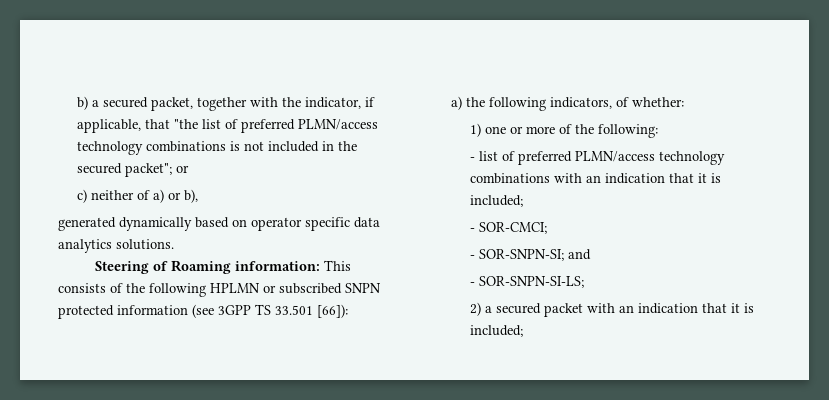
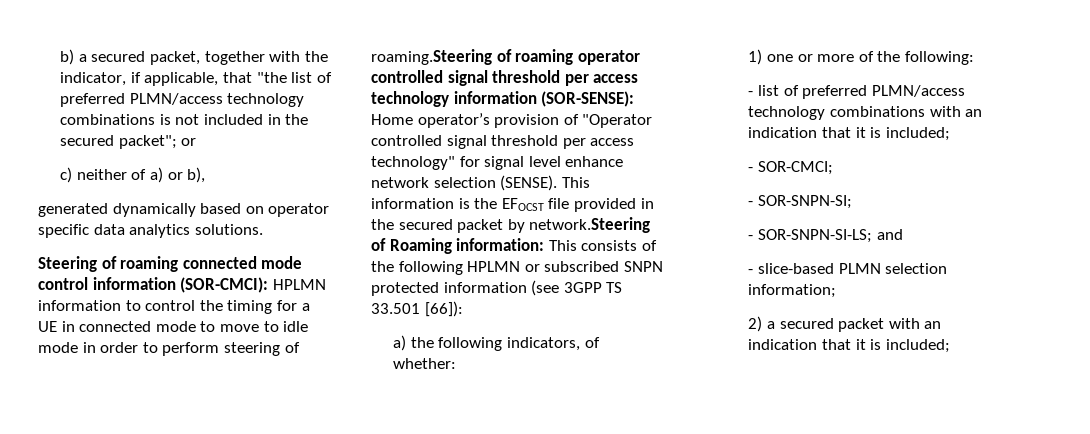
(168, 266) none -> [120,256,303,272] [38,277,326,293] [38,300,310,314] [38,321,309,332] [38,342,300,356] [371,49,640,65] [371,70,639,86] [371,91,635,107] [371,113,653,128] [371,135,635,149] [371,156,624,170] [371,175,590,191] [371,198,654,212] [371,217,651,233] [371,238,386,251] roaming connected mode control information (SOR-CMCI): HPLMN information to control the timing for a UE in connected mode to move to idle mode in order to perform steering of roaming.Steering of roaming operator controlled signal threshold per access technology information (SOR-SENSE): Home operator’s provision of "Operator controlled signal threshold per access technology" for signal level enhance network selection (SENSE). This information is the EFOCST file provided in the secured packet by network.Steering of
(565, 255) none -> [748,229,873,243] // - SOR-SNPN-SI-LS;
[479,276,585,288] SOR-SNPN-SI-LS; -> [758,263,948,274] [748,284,837,298] slice-based PLMN selection information;

